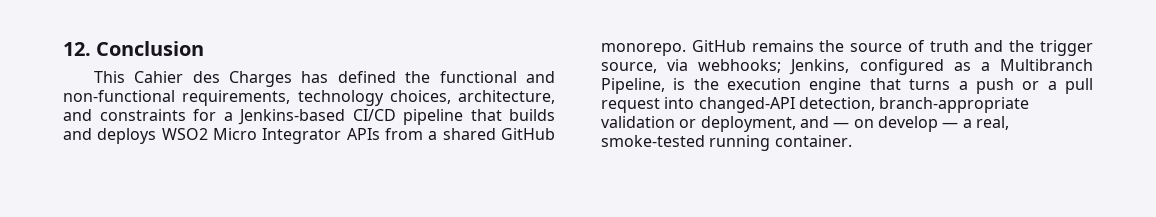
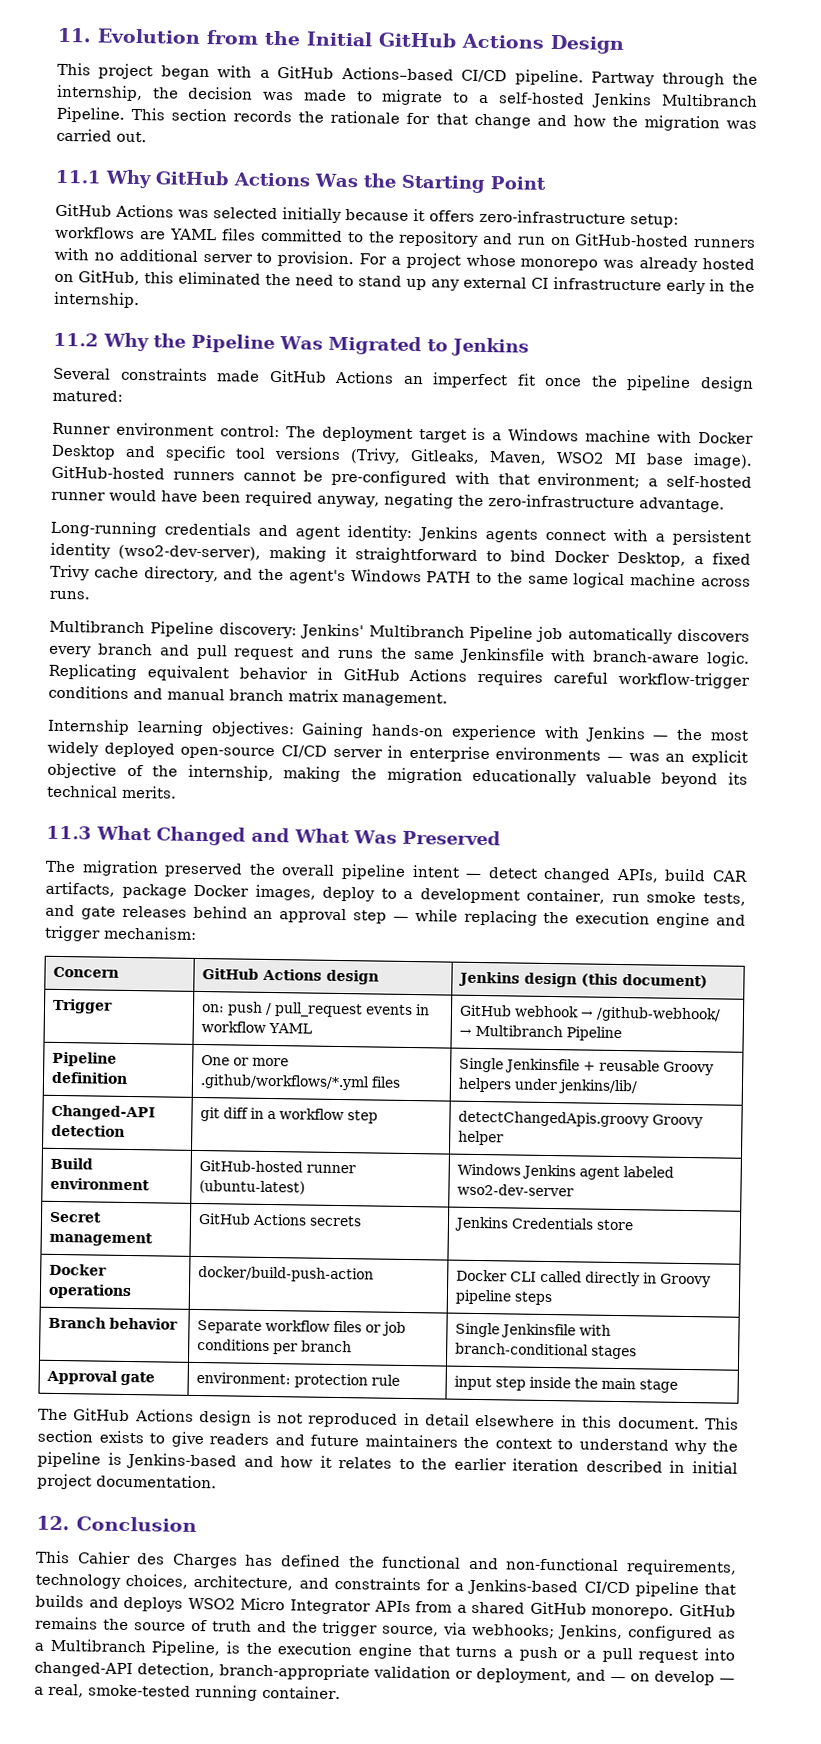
(63, 49) none -> [57,27,624,54] [57,62,759,88] [57,84,759,109] [56,106,758,132] [56,128,147,143] [55,169,546,193] [55,203,679,228] [55,226,756,248] [54,247,755,273] [54,270,755,295] [54,291,140,309] [53,332,529,357] [53,367,754,392] [52,389,123,402] [52,422,755,444] [51,444,753,469] [51,465,752,489] [51,489,725,513] [50,520,752,546] [50,542,751,567] [50,564,752,589] [49,590,90,600] [49,619,750,644] [49,643,750,667] [48,663,750,689] [48,685,448,707] [47,718,749,743] [47,740,748,766] [47,762,749,788] [47,784,177,799] [46,825,501,846] [45,860,749,883] [45,881,746,906] [45,904,746,929] [44,925,197,942] [53,966,120,978] [202,968,380,985] [458,971,709,989] [52,998,114,1014] [201,1001,431,1018] [201,1021,313,1034] [459,1004,722,1023] [459,1024,623,1042] [52,1051,118,1067] [51,1071,129,1084] [201,1055,290,1067] [200,1074,402,1091] [459,1057,715,1076] [458,1077,639,1095] [51,1104,157,1121] [51,1124,126,1137] [200,1107,379,1124] [458,1110,704,1129] [458,1130,505,1146] [50,1157,94,1170] [50,1177,151,1191] [199,1160,357,1174] [199,1180,306,1195] [457,1163,675,1181] [457,1183,575,1197] [49,1211,103,1223] [49,1231,154,1247] [198,1213,363,1227] [454,1216,635,1232] [49,1263,108,1276] [48,1283,133,1300] [198,1266,375,1283] [456,1269,712,1288] [455,1289,554,1306] [48,1316,179,1330] [197,1319,407,1336] [197,1338,353,1355] [455,1322,612,1339] [455,1342,638,1360] [46,1369,156,1386] [196,1371,401,1389] [454,1375,679,1393] [38,1408,739,1430] [37,1429,739,1455] [37,1451,739,1474] [37,1473,217,1490] 11. Evolution from the Initial GitHub Actions Design // This project began with a GitHub Actions–based CI/CD pipeline. Partway through the internship, the decision was made to migrate to a self-hosted Jenkins Multibranch Pipeline. This section records the rationale for that change and how the migration was carried out. // 11.1 Why GitHub Actions Was the Starting Point // GitHub Actions was selected initially because it offers zero-infrastructure setup: workflows are YAML files committed to the repository and run on GitHub-hosted runners with no additional server to provision. For a project whose monorepo was already hosted on GitHub, this eliminated the need to stand up any external CI infrastructure early in the internship. // 11.2 Why the Pipeline Was Migrated to Jenkins // Several constraints made GitHub Actions an imperfect fit once the pipeline design matured: // Runner environment control: The deployment target is a Windows machine with Docker Desktop and specific tool versions (Trivy, Gitleaks, Maven, WSO2 MI base image). GitHub-hosted runners cannot be pre-configured with that environment; a self-hosted runner would have been required anyway, negating the zero-infrastructure advantage. // Long-running credentials and agent identity: Jenkins agents connect with a persistent identity (wso2-dev-server), making it straightforward to bind Docker Desktop, a fixed Trivy cache directory, and the agent's Windows PATH to the same logical machine across runs. // Multibranch Pipeline discovery: Jenkins' Multibranch Pipeline job automatically discovers every branch and pull request and runs the same Jenkinsfile with branch-aware logic. Replicating equivalent behavior in GitHub Actions requires careful workflow-trigger conditions and manual branch matrix management. // Internship learning objectives: Gaining hands-on experience with Jenkins — the most widely deployed open-source CI/CD server in enterprise environments — was an explicit objective of the internship, making the migration educationally valuable beyond its technical merits. // 11.3 What Changed and What Was Preserved // The migration preserved the overall pipeline intent — detect changed APIs, build CAR artifacts, package Docker images, deploy to a development container, run smoke tests, and gate releases behind an approval step — while replacing the execution engine and trigger mechanism: // Concern | GitHub Actions design | Jenkins design (this document) // Trigger | on: push / pull_request events in workflow YAML | GitHub webhook → /github-webhook/ → Multibranch Pipeline // Pipeline definition | One or more .github/workflows/*.yml files | Single Jenkinsfile + reusable Groovy helpers under jenkins/lib/ // Changed-API detection | git diff in a workflow step | detectChangedApis.groovy Groovy helper // Build environment | GitHub-hosted runner (ubuntu-latest) | Windows Jenkins agent labeled wso2-dev-server // Secret management | GitHub Actions secrets | Jenkins Credentials store // Docker operations | docker/build-push-action | Docker CLI called directly in Groovy pipeline steps // Branch behavior | Separate workflow files or job conditions per branch | Single Jenkinsfile with branch-conditional stages // Approval gate | environment: protection rule | input step inside the main stage // The GitHub Actions design is not reproduced in detail elsewhere in this document. This section exists to give readers and future maintainers the context to understand why the pipeline is Jenkins-based and how it relates to the earlier iteration described in initial project documentation. //

